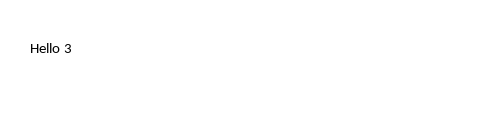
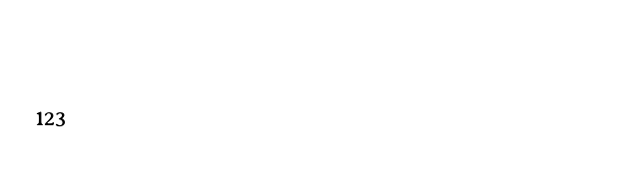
[30,43,72,53] Hello 3 -> [34,111,66,128] 123

